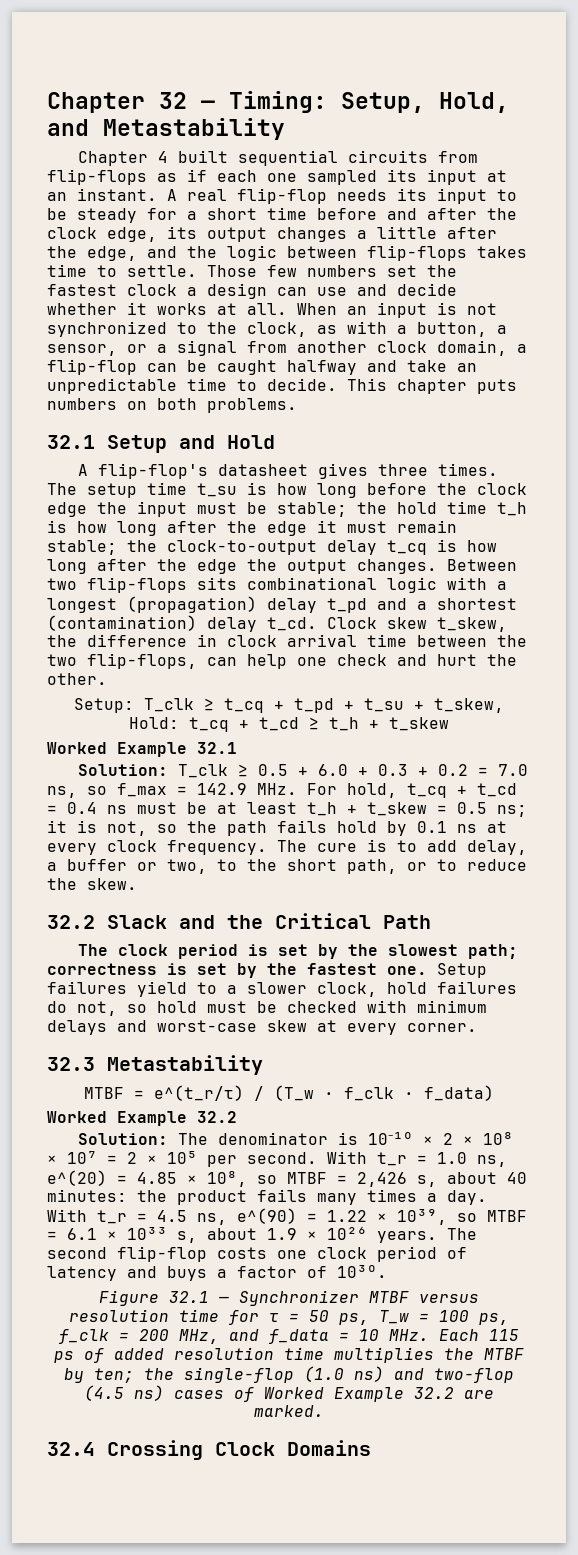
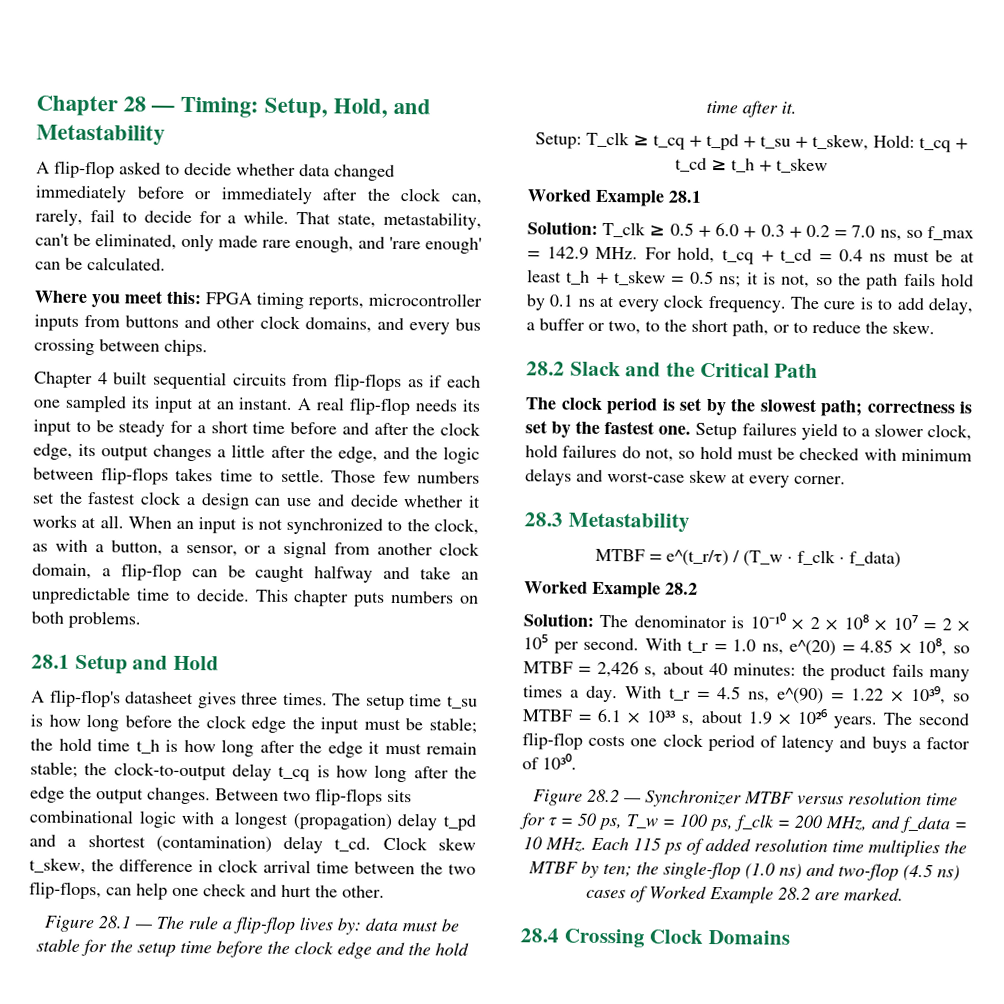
[47,92,187,113] Chapter 32 -> [36,95,147,117] Chapter 28
(285, 129) none -> [36,160,395,181] [35,184,482,205] [35,208,483,230] [35,233,482,254] [35,257,166,271] [34,290,482,310] [34,314,481,335] [34,338,208,357] // A flip-flop asked to decide whether data changed immediately before or immediately after the clock can, rarely, fail to decide for a while. That state, metastability, can't be eliminated, only made rare enough, and 'rare enough' can be calculated. // Where you meet this: FPGA timing reports, microcontroller inputs from buttons and other clock domains, and every bus crossing between chips.
[47,435,95,449] 32.1 -> [31,654,70,669] 28.1
(107, 679) none -> [44,915,459,935] [35,938,469,959] [706,100,797,118] // Figure 28.1 — The rule a flip-flop lives by: data must be stable for the setup time before the clock edge and the hold time after it.
[197,742,237,754] 32.1 -> [668,190,701,203] 28.1
[47,915,95,929] 32.2 -> [526,361,565,376] 28.2
[47,1057,95,1071] 32.3 -> [524,512,563,527] 28.3
[197,1111,237,1123] 32.2 -> [665,582,698,595] 28.2
[169,1291,209,1303] 32.1 -> [587,788,620,803] 28.2
[414,1387,454,1399] 32.2 -> [777,886,811,900] 28.2
[47,1442,95,1456] 32.4 -> [520,928,559,943] 28.4

